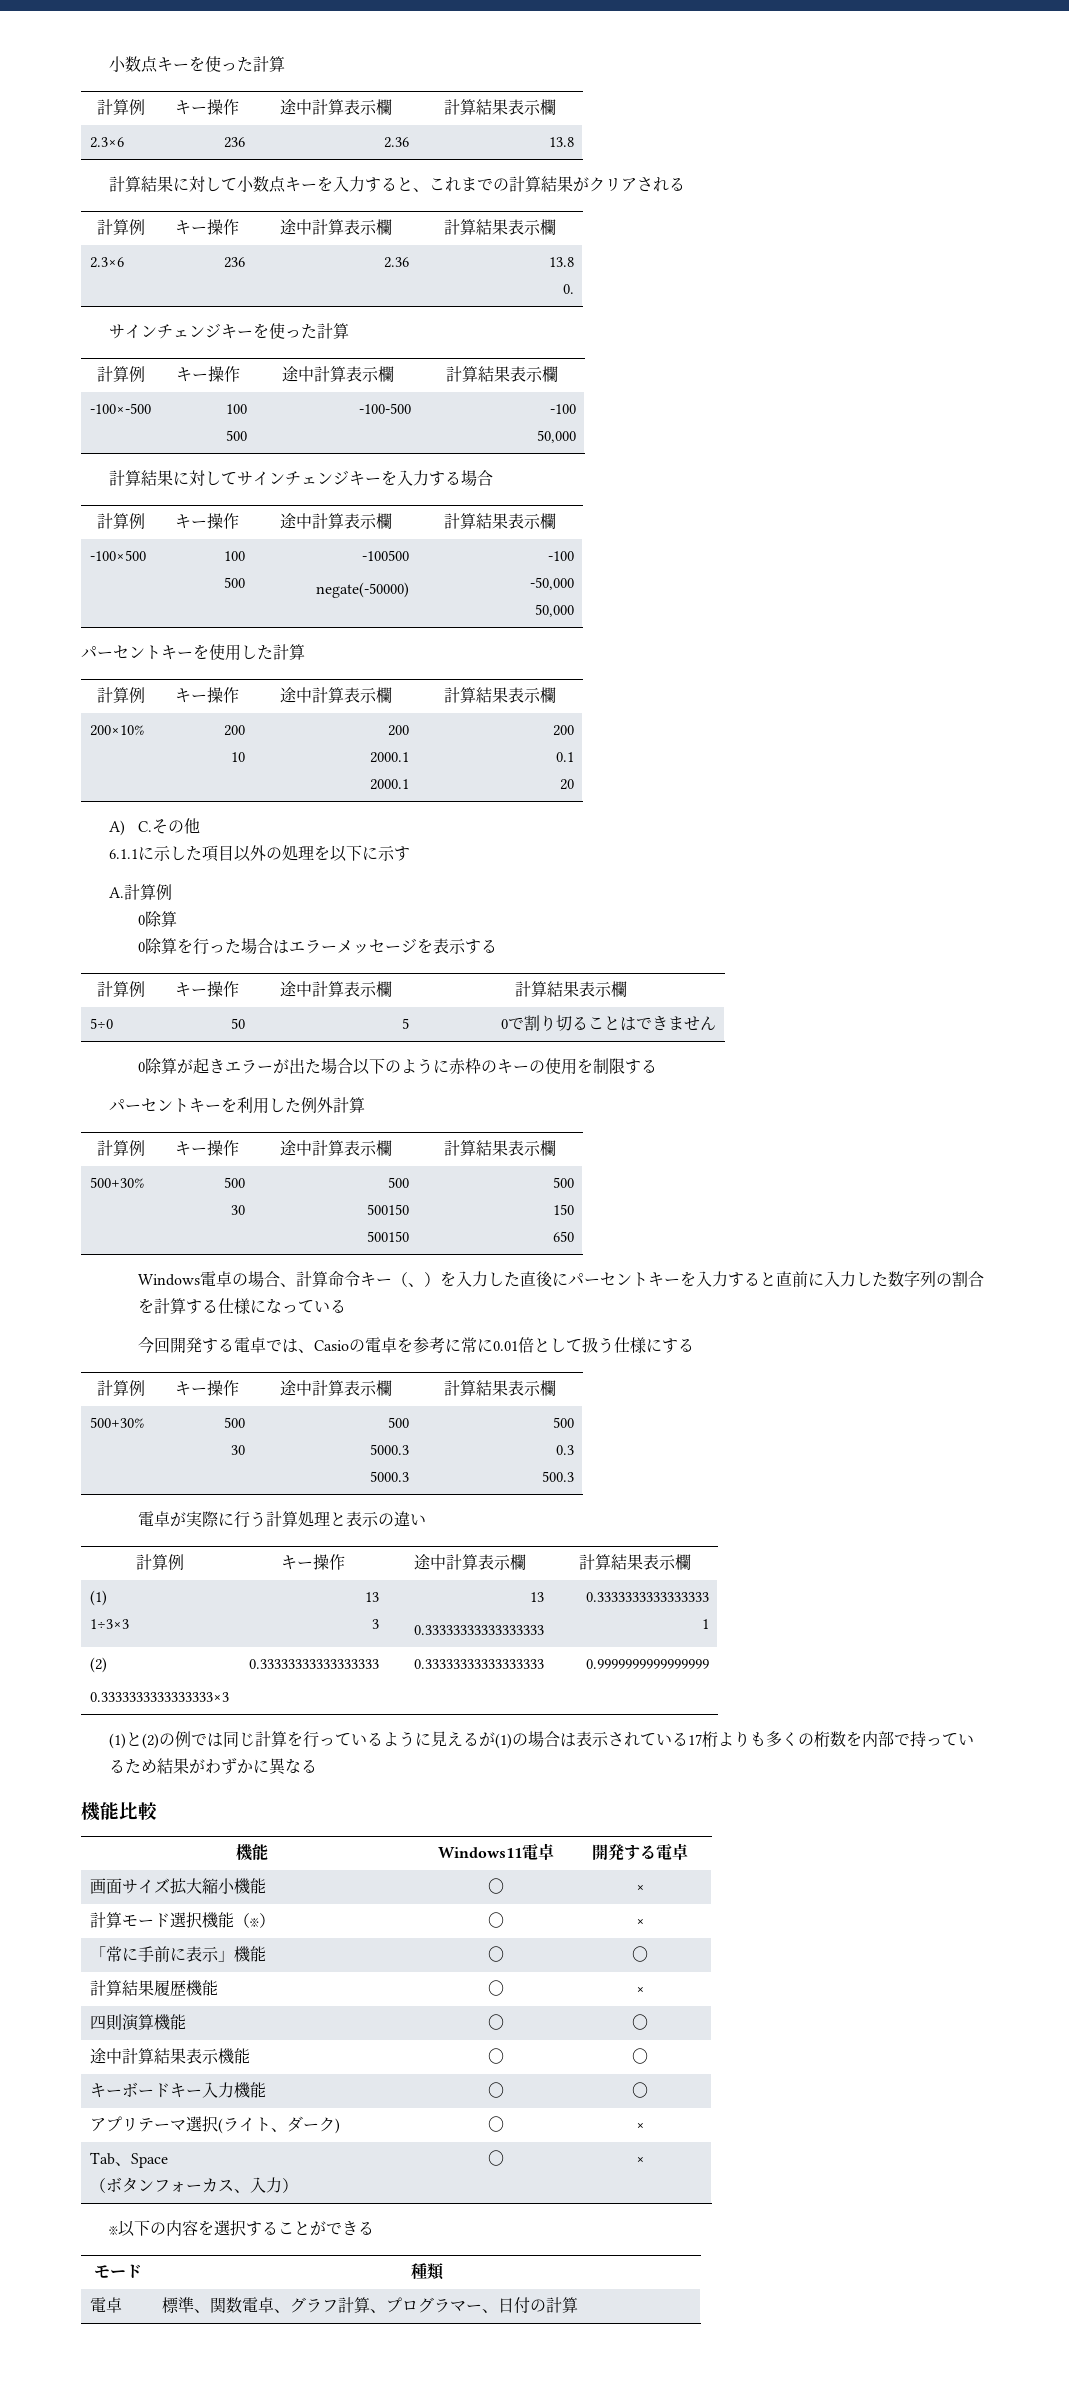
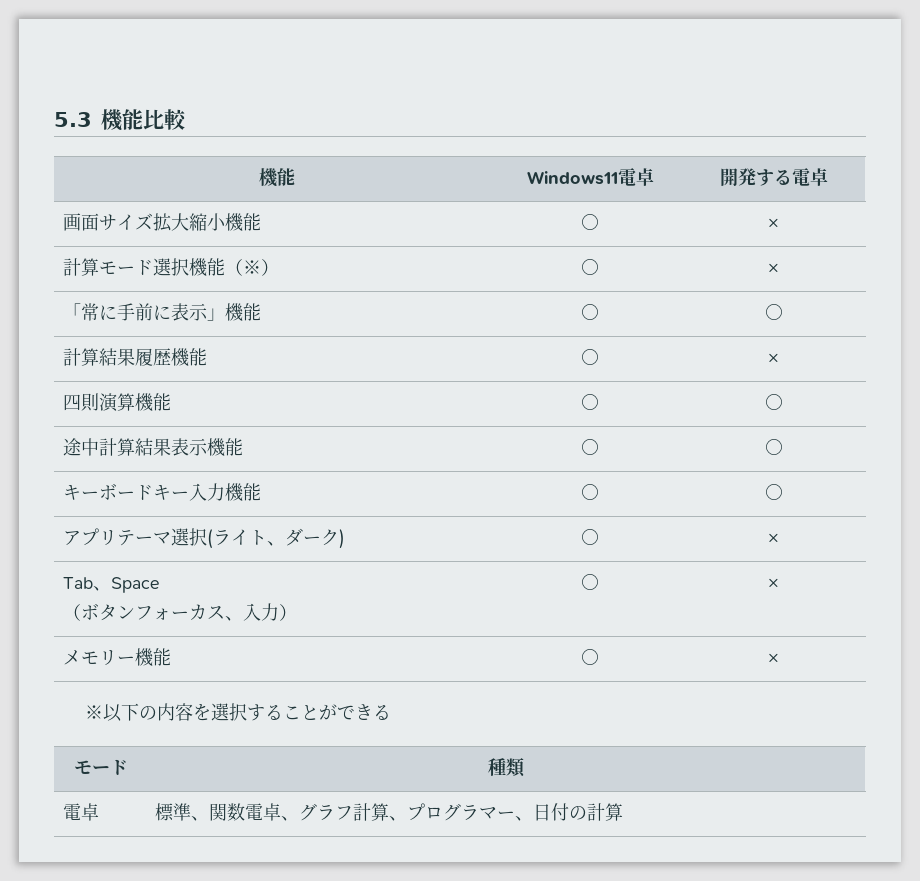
[109,56,286,73] [96,99,145,115] [174,99,239,115] [279,99,392,115] [444,99,556,115] [89,137,124,148] [224,137,246,148] [384,137,410,148] [549,137,575,147] [109,176,686,193] [96,219,145,235] [174,219,239,235] [279,219,392,235] [444,219,556,235] [89,257,124,268] [224,257,246,268] [384,257,410,268] [549,257,575,267] [563,284,575,294] [109,323,350,339] [97,366,145,382] [176,366,240,382] [281,366,394,382] [446,366,558,382] [89,403,151,414] [226,404,248,414] [226,430,248,441] [359,403,412,414] [550,404,577,414] [537,430,577,443] [109,470,494,486] [96,513,145,529] [174,513,239,529] [279,513,392,529] [444,513,556,529] [89,550,146,561] [224,551,246,561] [224,577,246,588] [362,550,410,561] [316,582,410,598] [548,551,575,561] [530,577,575,590] [535,604,575,617] [81,644,305,661] [96,687,145,703] [174,687,239,703] [279,687,392,703] [444,687,556,703] [89,725,144,736] [224,725,246,736] [231,752,246,762] [388,725,410,736] [370,752,410,763] [370,779,410,790] [553,725,575,736] [556,752,575,762] [560,779,575,790] [109,818,200,836] [109,845,411,862] [109,884,173,900] [137,911,177,927] [137,938,497,955] [96,981,145,997] [174,981,239,997] [279,981,392,997] [515,981,627,997] [89,1018,113,1029] [231,1018,246,1029] [402,1018,410,1029] [501,1015,717,1031] [137,1058,657,1075] [109,1097,366,1114] [96,1140,145,1156] [174,1140,239,1156] [279,1140,392,1156] [444,1140,556,1156] [89,1177,144,1188] [224,1177,246,1188] [231,1205,246,1215] [388,1177,410,1188] [367,1204,410,1215] [367,1231,410,1242] [553,1177,575,1188] [553,1204,575,1215] [553,1231,575,1242] [137,1271,984,1287] [137,1298,346,1314] [137,1336,694,1354] [96,1380,145,1396] [174,1380,239,1396] [279,1380,392,1396] [444,1380,556,1396] [89,1417,144,1428] [224,1417,246,1428] [231,1445,246,1455] [388,1417,410,1428] [370,1444,410,1455] [370,1471,410,1482] [553,1417,575,1428] [556,1445,575,1455] [542,1471,575,1482] [137,1511,426,1528] [136,1554,184,1570] [281,1554,345,1570] [414,1554,526,1570] [579,1554,691,1570] [89,1590,107,1606] [89,1619,129,1629] [365,1592,380,1602] [372,1619,380,1629] [530,1592,545,1602] [414,1625,545,1635] [586,1592,710,1602] [702,1619,710,1629] [89,1657,107,1673] [89,1692,229,1702] [249,1659,380,1669] [414,1659,545,1669] [586,1659,710,1669] [109,1731,975,1749] [109,1758,318,1775] 小数点キーを使った計算 // 計算例 | キー操作 | 途中計算表示欄 | 計算結果表示欄 // 2.3×6 | 236 | 2.36 | 13.8 // 計算結果に対して小数点キーを入力すると、これまでの計算結果がクリアされる // 計算例 | キー操作 | 途中計算表示欄 | 計算結果表示欄 // 2.3×6 | 236 | 2.36 | 13.8 // 0. // サインチェンジキーを使った計算 // 計算例 | キー操作 | 途中計算表示欄 | 計算結果表示欄 // -100×-500 | 100 // 500 | -100-500 | -100 // 50,000 // 計算結果に対してサインチェンジキーを入力する場合 // 計算例 | キー操作 | 途中計算表示欄 | 計算結果表示欄 // -100×500 | 100 // 500 | -100500 // negate(-50000) | -100 // -50,000 // 50,000 // パーセントキーを使用した計算 // 計算例 | キー操作 | 途中計算表示欄 | 計算結果表示欄 // 200×10% | 200 // 10 | 200 // 2000.1 // 2000.1 | 200 // 0.1 // 20 // A) C.その他 // 6.1.1に示した項目以外の処理を以下に示す // A.計算例 // 0除算 // 0除算を行った場合はエラーメッセージを表示する // 計算例 | キー操作 | 途中計算表示欄 | 計算結果表示欄 // 5÷0 | 50 | 5 | 0で割り切ることはできません // 0除算が起きエラーが出た場合以下のように赤枠のキーの使用を制限する // パーセントキーを利用した例外計算 // 計算例 | キー操作 | 途中計算表示欄 | 計算結果表示欄 // 500+30% | 500 // 30 | 500 // 500150 // 500150 | 500 // 150 // 650 // Windows電卓の場合、計算命令キー（、）を入力した直後にパーセントキーを入力すると直前に入力した数字列の割合を計算する仕様になっている // 今回開発する電卓では、Casioの電卓を参考に常に0.01倍として扱う仕様にする // 計算例 | キー操作 | 途中計算表示欄 | 計算結果表示欄 // 500+30% | 500 // 30 | 500 // 5000.3 // 5000.3 | 500 // 0.3 // 500.3 // 電卓が実際に行う計算処理と表示の違い // 計算例 | キー操作 | 途中計算表示欄 | 計算結果表示欄 // (1) // 1÷3×3 | 13 // 3 | 13 // 0.33333333333333333 | 0.3333333333333333 // 1 // (2) // 0.3333333333333333×3 | 0.33333333333333333 | 0.33333333333333333 | 0.9999999999999999 // (1)と(2)の例では同じ計算を行っているように見えるが(1)の場合は表示されている17桁よりも多くの桁数を内部で持っているため結果がわずかに異なる // -> [54,112,92,127] 5.3
[487,1878,504,1894] 〇 -> [580,214,599,230] ○
[487,1912,504,1928] 〇 -> [580,259,599,275] ○
[487,1946,504,1962] [632,1946,648,1962] 〇 | 〇 -> [580,304,599,320] [764,304,783,320] ○ | ○
[487,1980,504,1996] 〇 -> [580,349,599,365] ○
[487,2014,504,2030] [632,2014,648,2030] 〇 | 〇 -> [580,394,599,410] [764,394,783,410] ○ | ○
[487,2048,504,2064] [632,2048,648,2064] 〇 | 〇 -> [580,439,599,455] [764,439,783,455] ○ | ○
[487,2082,504,2098] [632,2082,648,2098] 〇 | 〇 -> [580,484,599,500] [764,484,783,500] ○ | ○
[487,2116,504,2132] 〇 -> [580,529,599,545] ○
[487,2150,504,2166] 〇 -> [580,574,599,590] [767,578,779,589] [62,648,171,667] [580,649,599,665] ○ | × // メモリー機能 | ○

